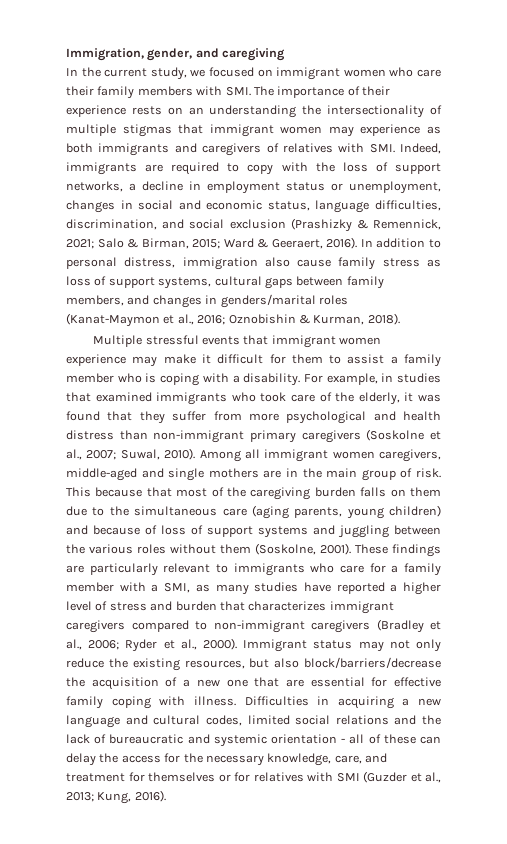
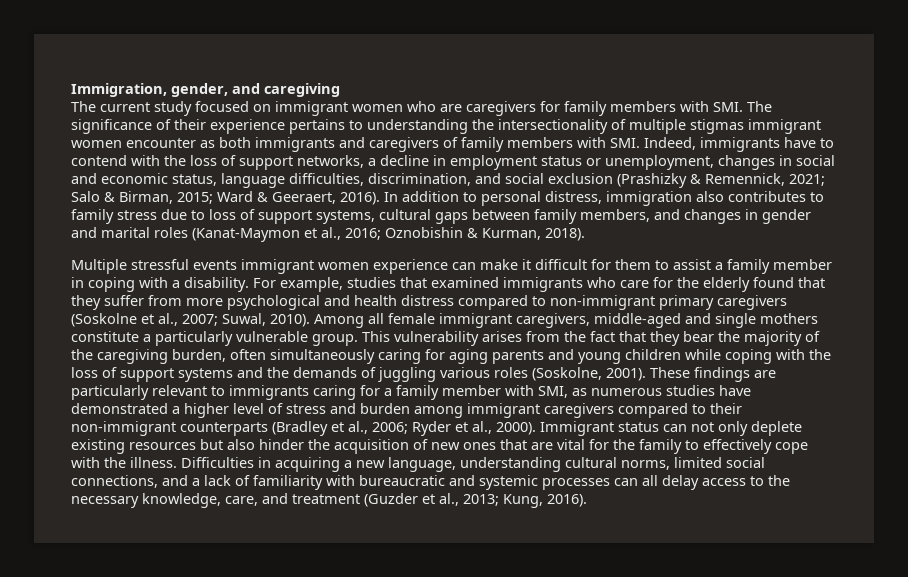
[66,67,206,80] In the current study, we -> [71,101,192,116] The current study
[417,69,441,77] [66,86,94,96] care their -> [440,101,560,116] are caregivers for
[277,86,345,98] importance -> [71,119,152,134] significance
[131,106,204,115] rests on an -> [289,119,363,134] pertains to
[178,124,421,137] that immigrant women may experience -> [748,119,821,134] [71,138,196,148] immigrant women encounter
[282,143,333,153] relatives -> [461,137,573,152] family members
[145,162,274,175] are required to copy -> [784,137,834,148] [71,155,127,166] have to contend
[297,257,441,270] cause family stress as -> [728,191,824,202] [71,209,205,224] contributes to family stress due to
[220,294,316,308] genders/marital -> [762,209,811,224] [71,227,150,238] gender and marital
[243,335,269,345] that -> (237, 265) none
[132,356,158,367] may -> [452,262,476,270] can
[117,373,157,383] who is -> [71,277,84,288] in
[381,373,394,382] in -> (343, 284) none
[260,392,442,405] took care of the elderly, it was -> [620,277,750,292] care for the elderly
[119,430,148,440] than -> [458,295,546,310] compared to
[264,449,375,462] immigrant women -> [388,313,512,328] female immigrant
[263,468,442,481] [66,487,441,500] [66,505,441,519] [66,525,157,535] are in the main group of risk. This because that most of the caregiving burden falls on them due to the simultaneous care (aging parents, young children) and because of -> [71,331,820,346] [71,349,831,364] constitute a particularly vulnerable group. This vulnerability arises from the fact that they bear the majority of the caregiving burden, often simultaneously caring for aging parents and young children while coping with the
[338,525,441,538] [66,544,251,554] juggling between the various roles without them -> [267,367,528,382] the demands of juggling various roles
[310,563,364,573] who care -> [313,385,356,400] caring
[151,584,159,592] a -> (534, 390) none
[215,584,249,595] many -> [591,388,662,396] numerous
[336,582,385,594] reported -> [71,403,168,414] demonstrated
[219,601,327,611] that characterizes -> [414,406,463,418] among
[213,620,370,633] non-immigrant caregivers -> [710,403,742,414] [71,421,268,436] their non-immigrant counterparts
[358,641,384,652] may -> [663,424,687,432] can
[66,658,245,671] reduce the existing resources, -> [751,421,802,436] [71,439,196,454] deplete existing resources
[304,657,441,668] block/barriers/decrease -> [259,439,304,450] hinder
[183,677,441,687] [66,696,186,709] a new one that are essential for effective family coping with -> [431,439,808,454] [71,457,126,468] new ones that are vital for the family to effectively cope with the
[66,715,441,728] [66,734,441,747] [66,753,181,766] language and cultural codes, limited social relations and the lack of bureaucratic and systemic orientation - all of these can delay the access for -> [388,457,765,472] [71,475,764,490] language, understanding cultural norms, limited social connections, and a lack of familiarity with bureaucratic and systemic processes can all delay access to
[128,772,360,782] for themselves or for relatives with SMI -> (360, 499) none

